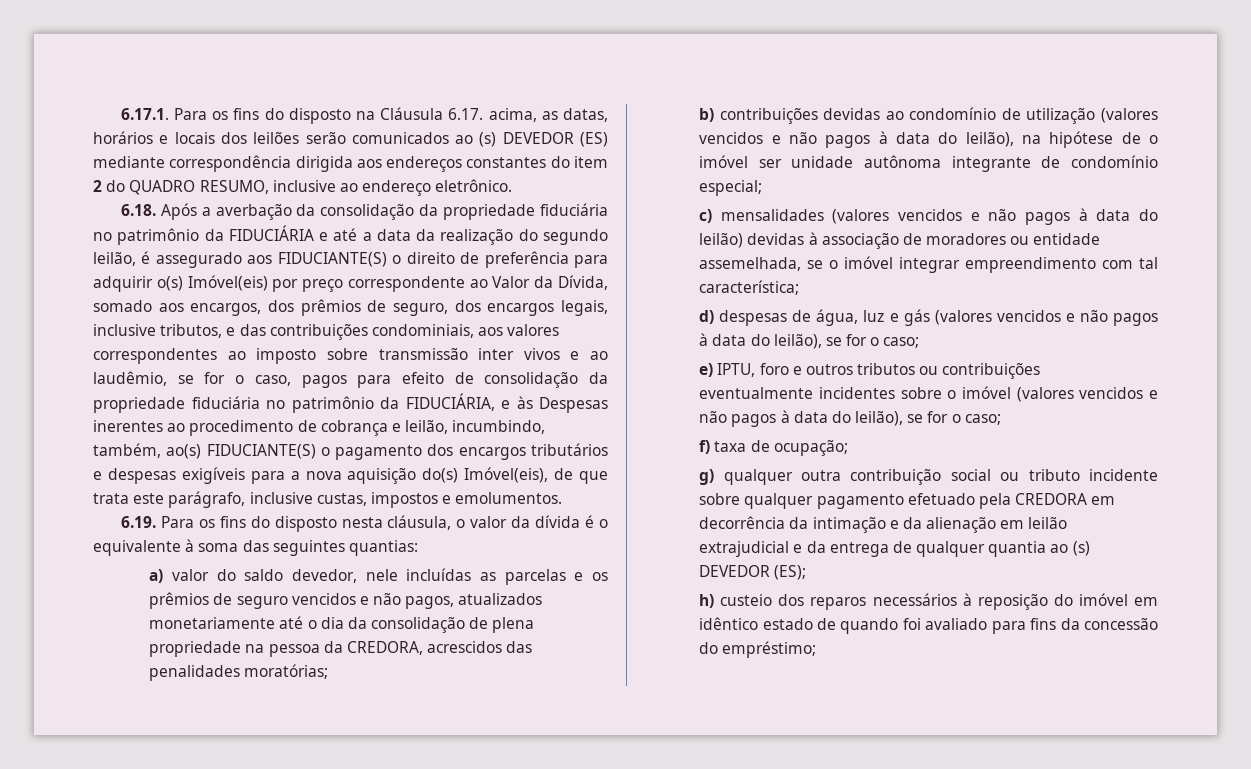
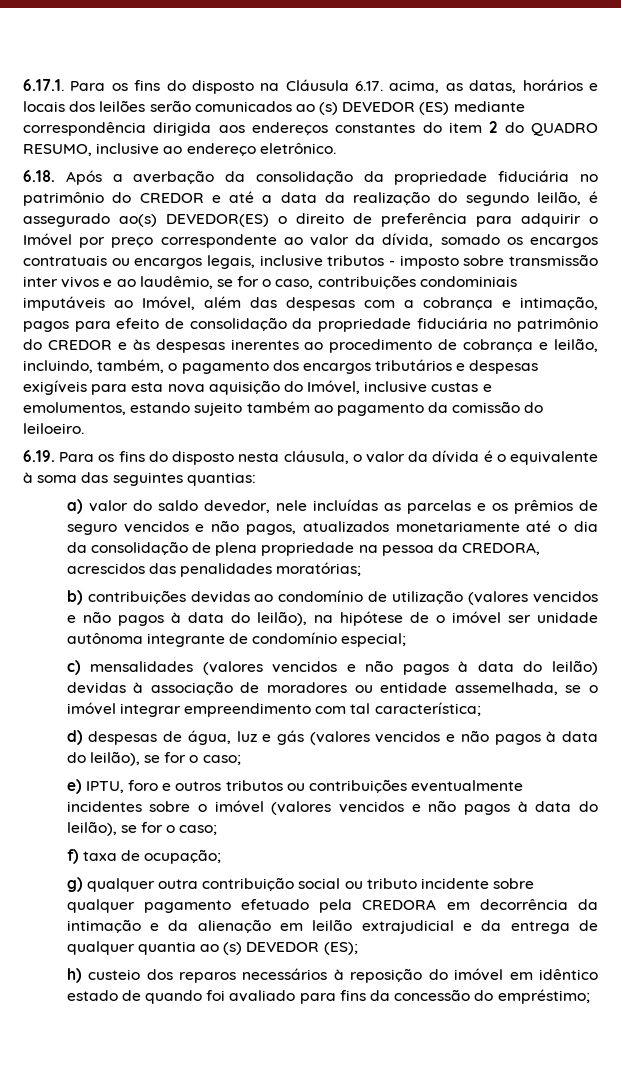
[204,225,314,241] da FIDUCIÁRIA -> [112,192,204,203] do CREDOR
[247,252,387,267] aos FIDUCIANTE(S) -> [119,214,269,227] ao(s) DEVEDOR(ES)
[156,275,268,291] o(s) Imóvel(eis) -> [589,216,598,224] [23,233,72,246] o Imóvel
[492,275,608,290] [93,299,608,316] [93,324,560,340] [93,348,246,364] Valor da Dívida, somado aos encargos, dos prêmios de seguro, dos encargos legais, inclusive tributos, e das contribuições condominiais, aos valores correspondentes ao -> [309,233,598,248] [23,255,396,269] valor da dívida, somado os encargos contratuais ou encargos legais, inclusive tributos -
(291, 380) none -> [317,275,517,289] [23,296,598,311] contribuições condominiais imputáveis ao Imóvel, além das despesas com a cobrança e intimação,
[380,393,495,411] da FIDUCIÁRIA, -> [23,339,112,350] do CREDOR
[539,397,608,413] Despesas -> [155,339,225,353] despesas
[452,420,546,434] [93,443,316,459] incumbindo, também, ao(s) FIDUCIANTE(S) -> [23,359,165,373] incluindo, também,
[290,471,300,480] a -> [131,382,164,392] esta
[422,467,608,484] [93,491,563,508] do(s) Imóvel(eis), de que trata este parágrafo, inclusive custas, impostos e emolumentos. -> [283,380,492,394] [23,401,544,416] [23,423,84,434] do Imóvel, inclusive custas e emolumentos, estando sujeito também ao pagamento da comissão do leiloeiro.

